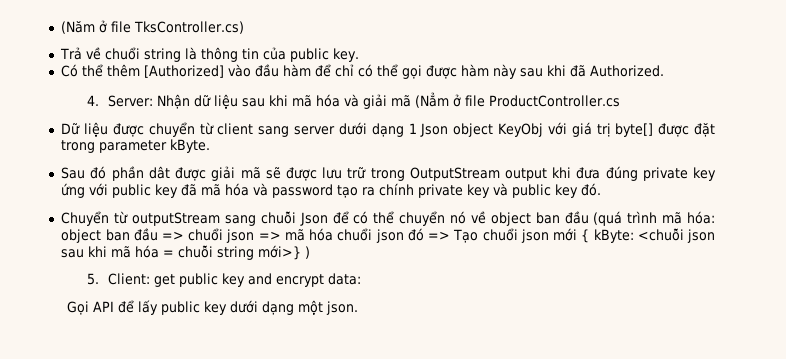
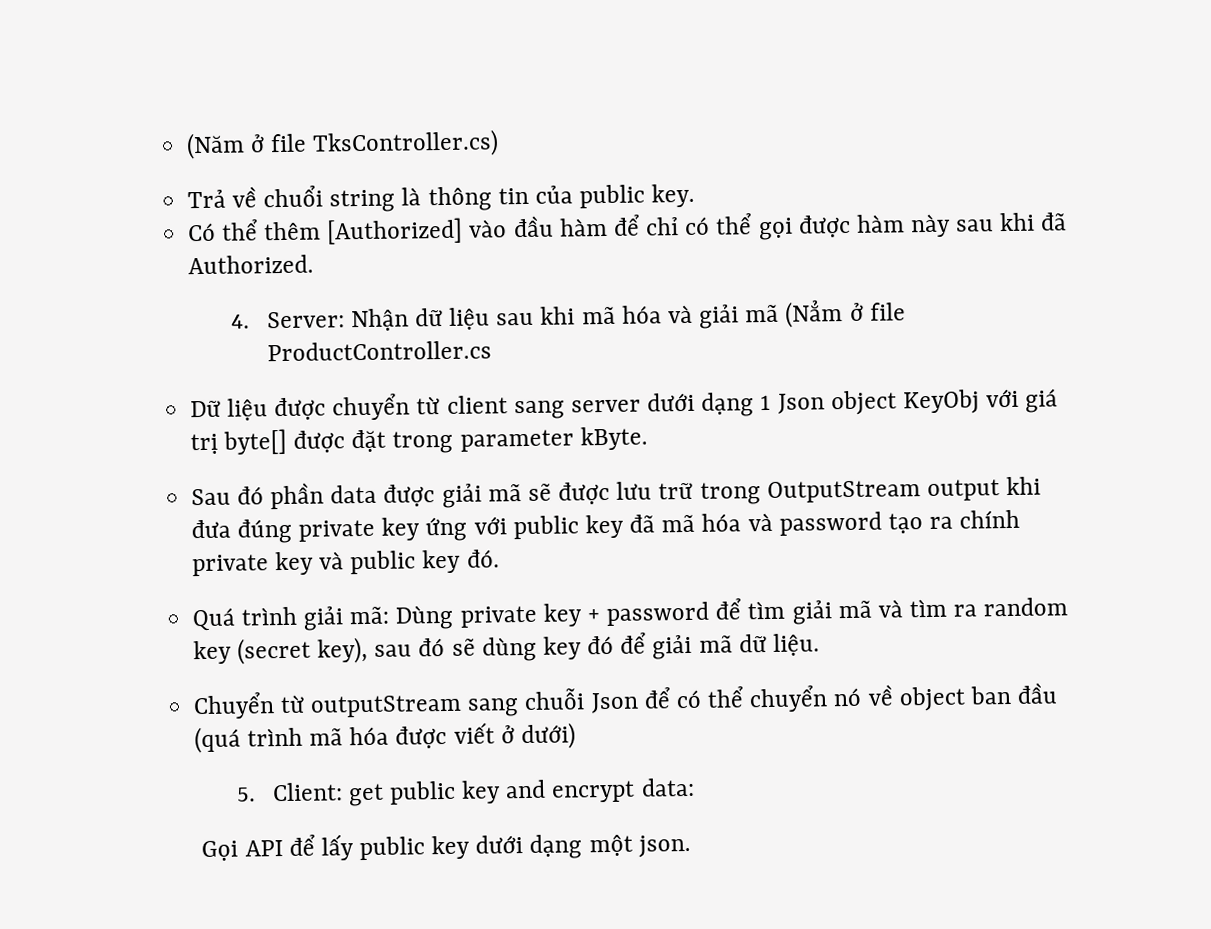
[148,166,170,179] dât -> [330,484,378,504] data
(602, 189) none -> [191,597,1069,632] [192,632,820,665] // Quá trình giải mã: Dùng private key + password để tìm giải mã và tìm ra random key (secret key), sau đó sẽ dùng key đó để giải mã dữ liệu.
[687,211,715,224] [61,228,715,243] [61,245,311,260] hóa: object ban đầu => chuổi json => mã hóa chuổi json đó => Tạo chuổi json mới { kByte: <chuỗi json sau khi mã hóa = chuỗi string mới>} ) -> [349,722,576,750] hóa được viết ở dưới)

